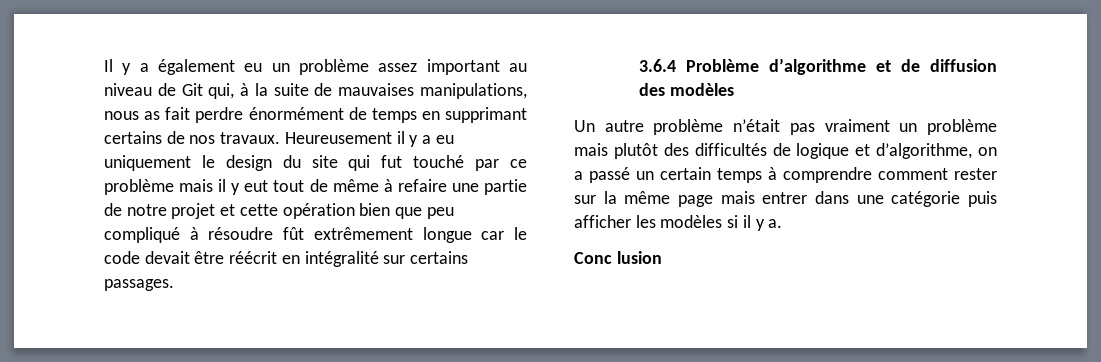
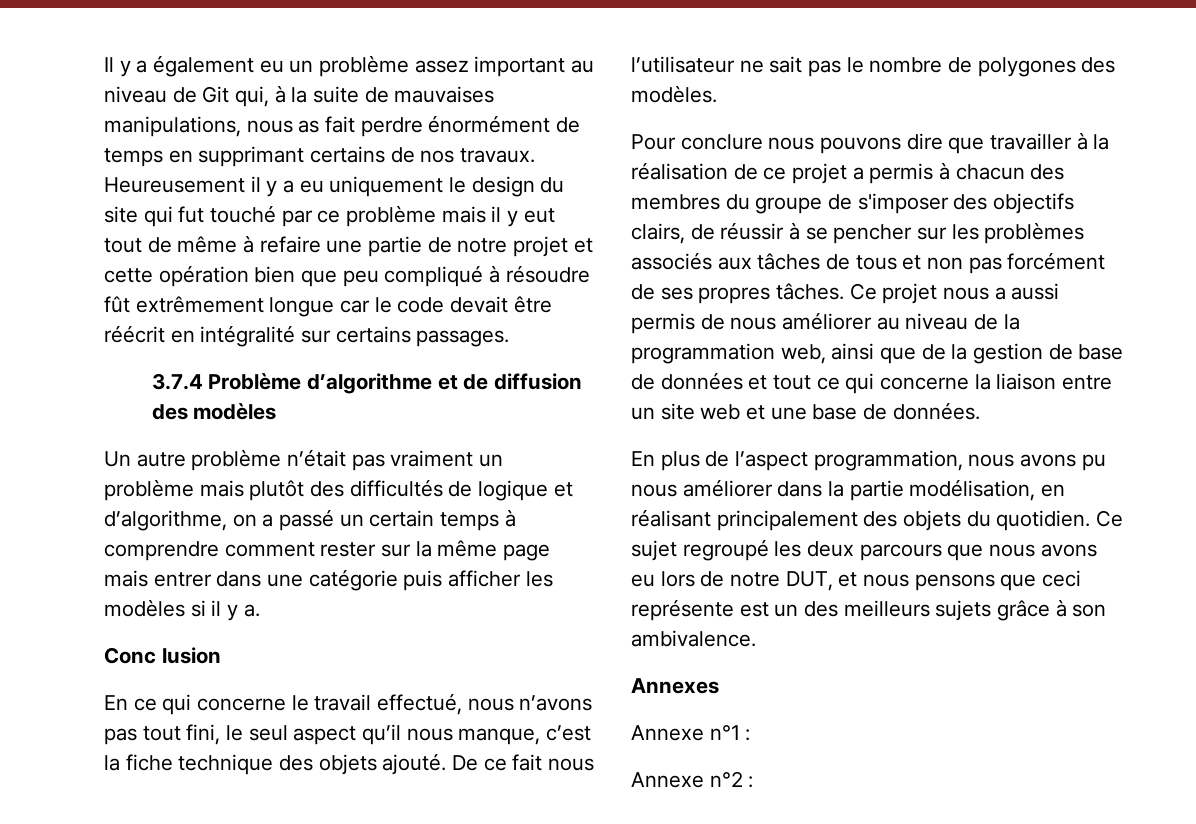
[639,59,677,72] 3.6.4 -> [151,373,203,390] 3.7.4
(662, 257) none -> [104,693,593,715] [104,724,592,745] [104,753,595,775] [631,56,1116,77] [631,85,717,103] [631,132,1110,154] [631,162,1065,184] [631,193,1075,214] [631,222,1085,244] [631,252,1106,274] [631,283,1060,304] [631,312,1020,334] [631,343,1124,364] [631,372,1113,394] [631,402,980,420] [631,450,1106,471] [631,479,1066,501] [631,509,1124,531] [631,539,1097,561] [631,570,1082,591] [631,599,1107,621] [631,630,756,647] [631,678,719,694] [631,725,751,741] [631,771,754,788] // En ce qui concerne le travail effectué, nous n’avons pas tout fini, le seul aspect qu’il nous manque, c’est la fiche technique des objets ajouté. De ce fait nous l’utilisateur ne sait pas le nombre de polygones des modèles. // Pour conclure nous pouvons dire que travailler à la réalisation de ce projet a permis à chacun des membres du groupe de s'imposer des objectifs clairs, de réussir à se pencher sur les problèmes associés aux tâches de tous et non pas forcément de ses propres tâches. Ce projet nous a aussi permis de nous améliorer au niveau de la programmation web, ainsi que de la gestion de base de données et tout ce qui concerne la liaison entre un site web et une base de données. // En plus de l’aspect programmation, nous avons pu nous améliorer dans la partie modélisation, en réalisant principalement des objets du quotidien. Ce sujet regroupé les deux parcours que nous avons eu lors de notre DUT, et nous pensons que ceci représente est un des meilleurs sujets grâce à son ambivalence. // Annexes // Annexe n°1 : // Annexe n°2 :

